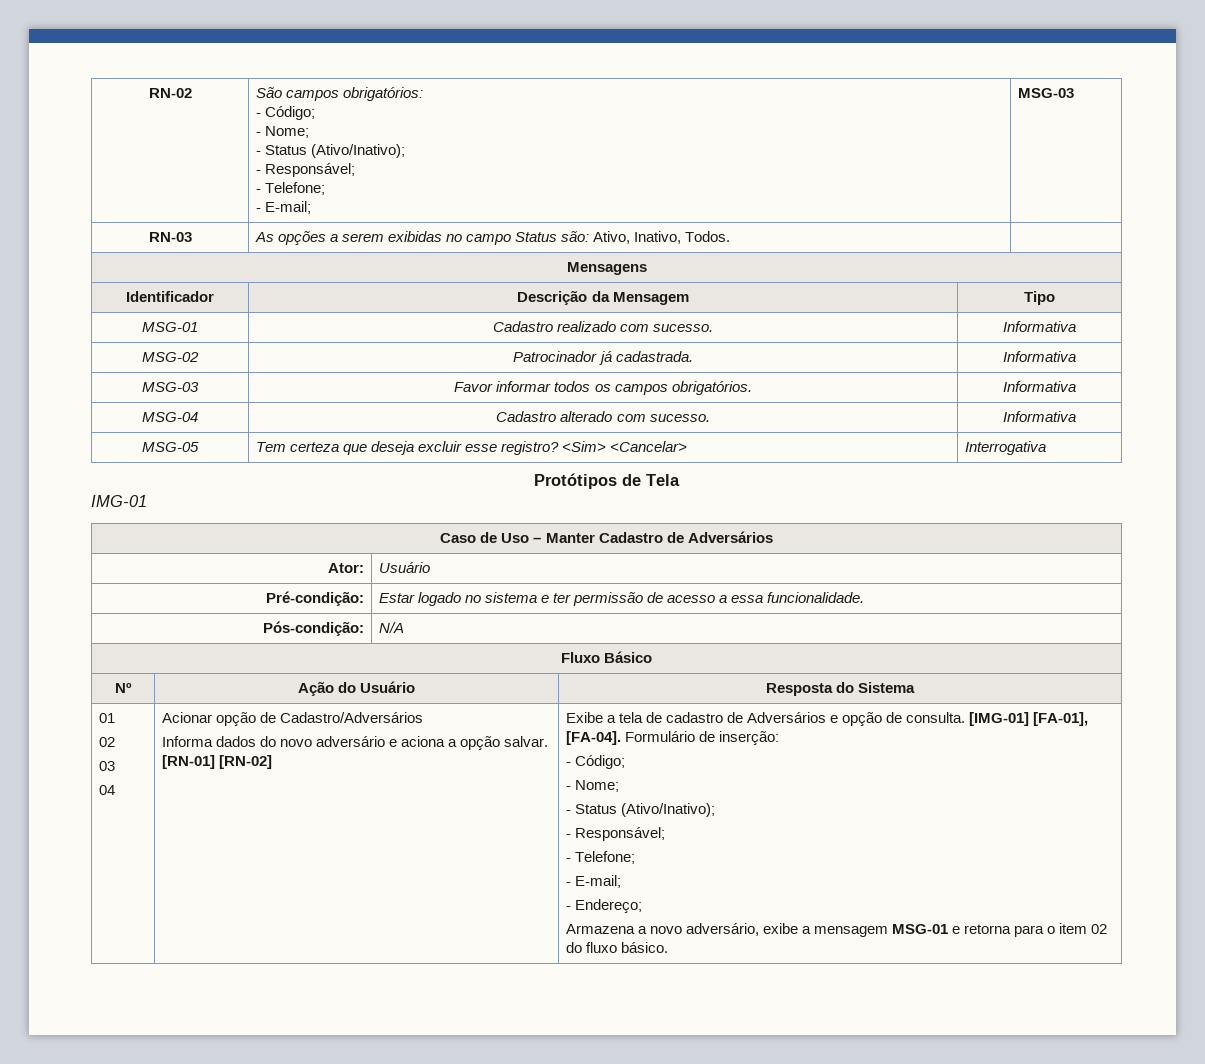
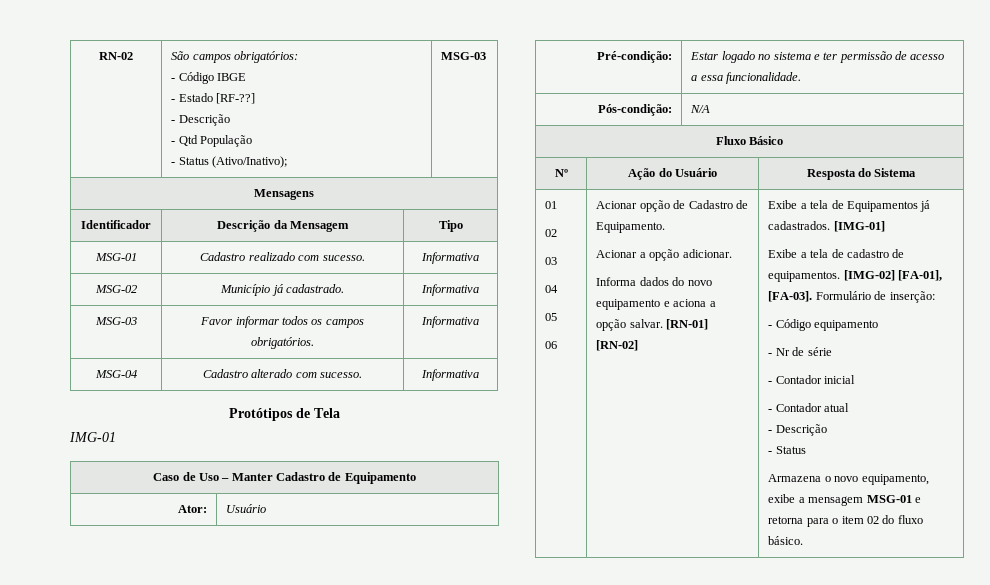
[264,106,315,120] [255,126,309,138] [255,144,405,158] [255,163,355,177] [255,182,325,195] [255,201,311,214] [1017,88,1074,98] [148,232,192,242] [254,231,731,245] Código; // - Nome; // - Status (Ativo/Inativo); // - Responsável; // - Telefone; // - E-mail; | MSG-03 // RN-03 | As opções a serem exibidas no campo Status são: Ativo, Inativo, Todos. | -> [178,72,247,84] [171,93,256,104] [171,114,230,126] [171,135,253,147] [171,156,288,168] [441,52,487,60] Código IBGE // - Estado [RF-??] // - Descrição // - Qtd População // - Status (Ativo/Inativo); | MSG-03
[513,351,693,365] Patrocinador já cadastrada. -> [220,284,344,296] Município já cadastrado.
[142,442,199,452] [255,441,688,455] [964,441,1046,455] // MSG-05 | Tem certeza que deseja excluir esse registro? <Sim> <Cancelar> | Interrogativa -> (479, 375) none
[687,531,773,543] Adversários -> [344,472,416,484] Equipamento
(115, 790) none -> [545,313,558,321] [545,341,558,349] // 05 // 06
[279,712,423,723] Cadastro/Adversários -> [688,200,748,209] [596,222,666,233] [596,249,732,261] Cadastro de Equipamento. // Acionar a opção adicionar.
[315,736,385,747] adversário -> [596,299,661,310] equipamento
[665,712,1089,726] [565,731,621,745] cadastro de Adversários e opção de consulta. [IMG-01] [FA-01], [FA-04]. -> [846,200,931,212] [768,221,885,232] [768,249,905,258] [768,270,943,282] [768,291,813,302] Equipamentos já cadastrados. [IMG-01] // Exibe a tela de cadastro de equipamentos. [IMG-02] [FA-01], [FA-03].
[574,755,625,769] [565,780,619,792] [565,803,715,817] [565,827,665,841] [565,851,635,864] [565,875,621,888] [565,899,642,913] [565,923,759,936] Código; // - Nome; // - Status (Ativo/Inativo); // - Responsável; // - Telefone; // - E-mail; // - Endereço; // Armazena a novo adversário, -> [775,319,879,331] [768,347,832,356] [768,375,856,384] [768,403,850,412] [768,424,827,436] [768,446,806,454] [768,474,929,485] Código equipamento // - Nr de série // - Contador inicial // - Contador atual // - Descrição // - Status // Armazena o novo equipamento,

